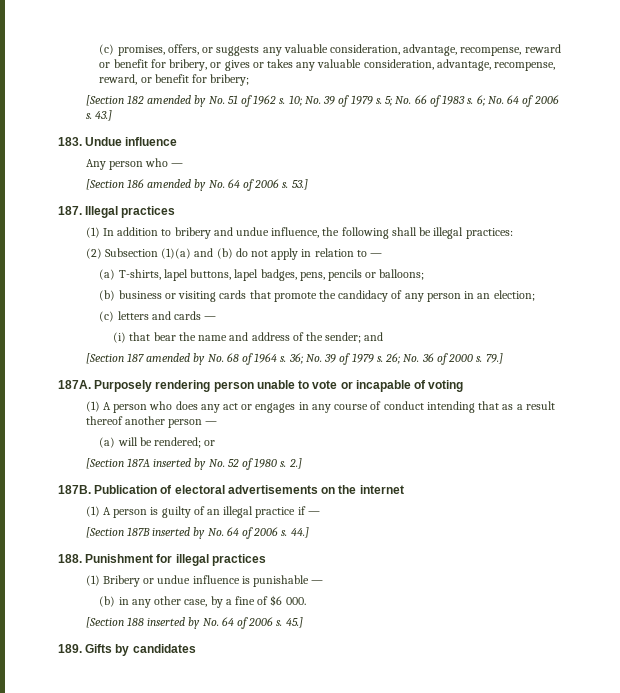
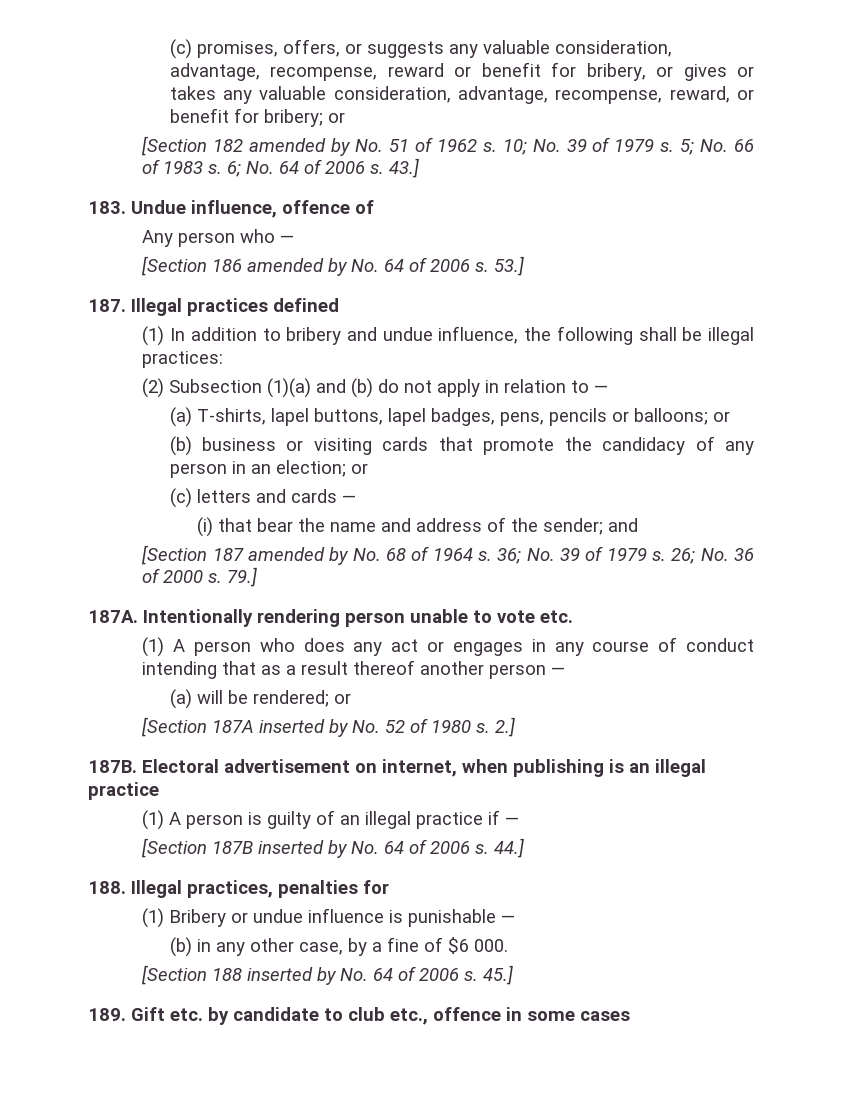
(250, 80) none -> [327,112,345,123] or
[125,137,178,146] influence -> [191,200,374,218] influence, offence of
(176, 212) none -> [273,298,339,312] defined
(425, 274) none -> [712,411,730,422] or
(535, 295) none -> [350,463,368,474] or
[94,380,153,392] Purposely -> [143,609,253,627] Intentionally
[340,380,464,392] or incapable of voting -> [540,610,573,623] etc.
[94,485,404,494] Publication of electoral advertisements on the internet -> [142,759,706,777] [88,782,159,800] Electoral advertisement on internet, when publishing is an illegal practice
[85,554,266,566] Punishment for illegal practices -> [131,880,389,898] Illegal practices, penalties for
[85,644,196,656] Gifts by candidates -> [131,1007,630,1025] Gift etc. by candidate to club etc., offence in some cases

